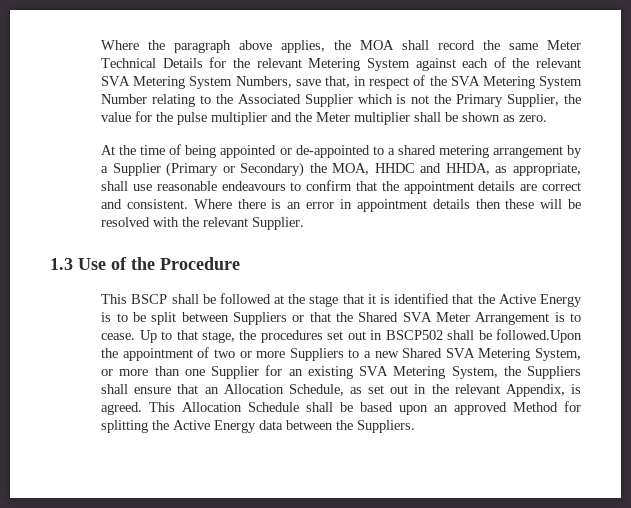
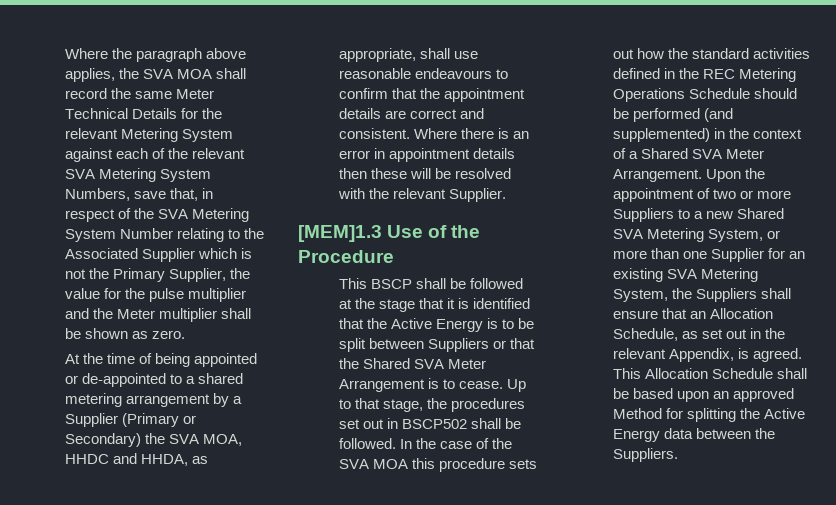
(352, 45) none -> [142,69,173,79] SVA
(327, 168) none -> [168,434,199,444] SVA
[50,258,73,270] 1.3 -> [298,225,382,242] [MEM]1.3
[496,329,582,343] followed.Upon -> [338,438,513,449] [338,458,537,472] [612,48,810,59] [612,68,796,82] [612,88,797,102] [612,108,733,122] [612,128,802,142] [612,148,764,159] [612,169,741,182] followed. In the case of the SVA MOA this procedure sets out how the standard activities defined in the REC Metering Operations Schedule should be performed (and supplemented) in the context of a Shared SVA Meter Arrangement. Upon

